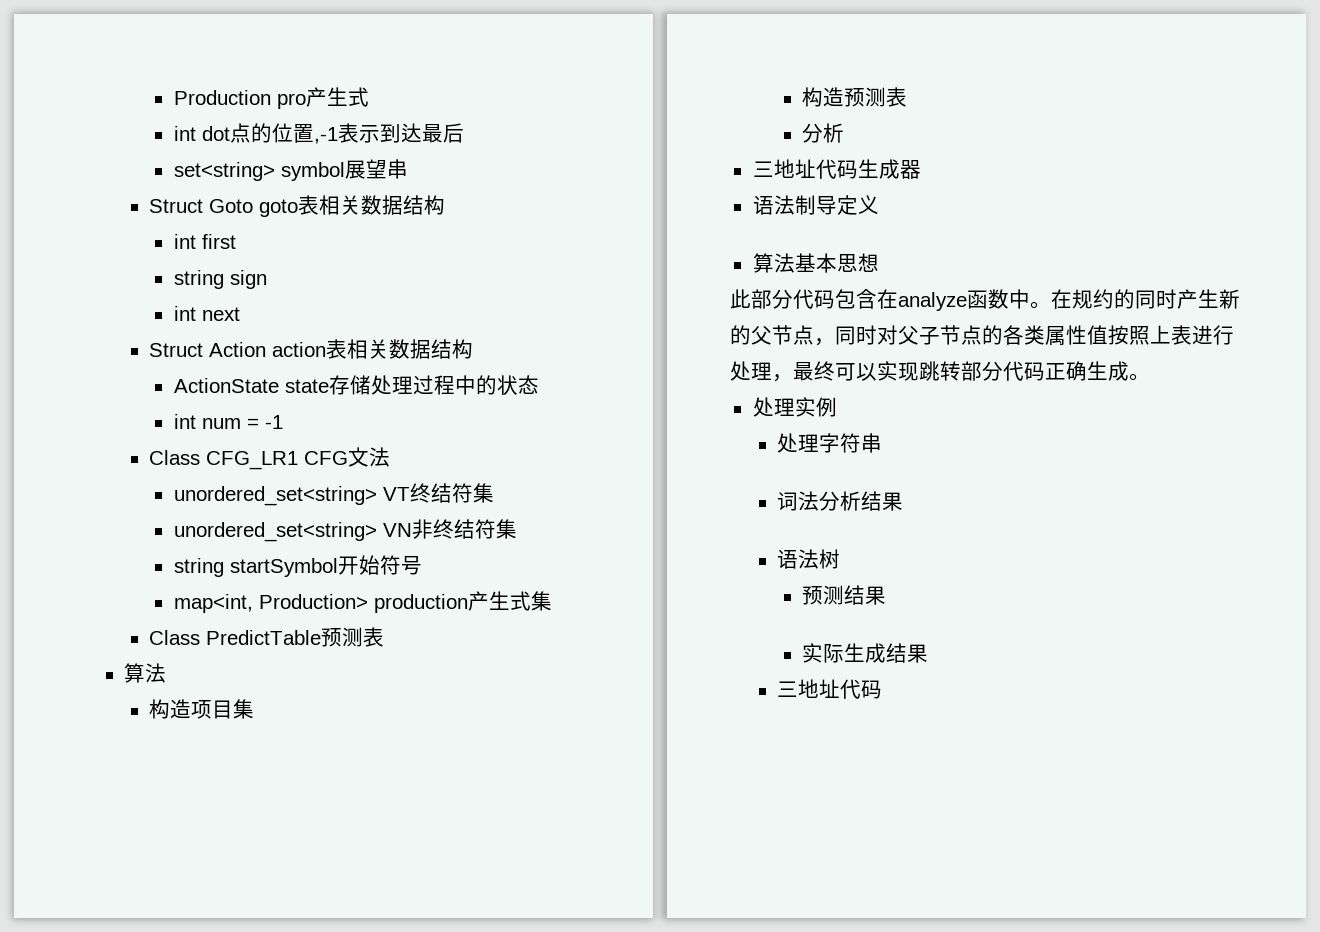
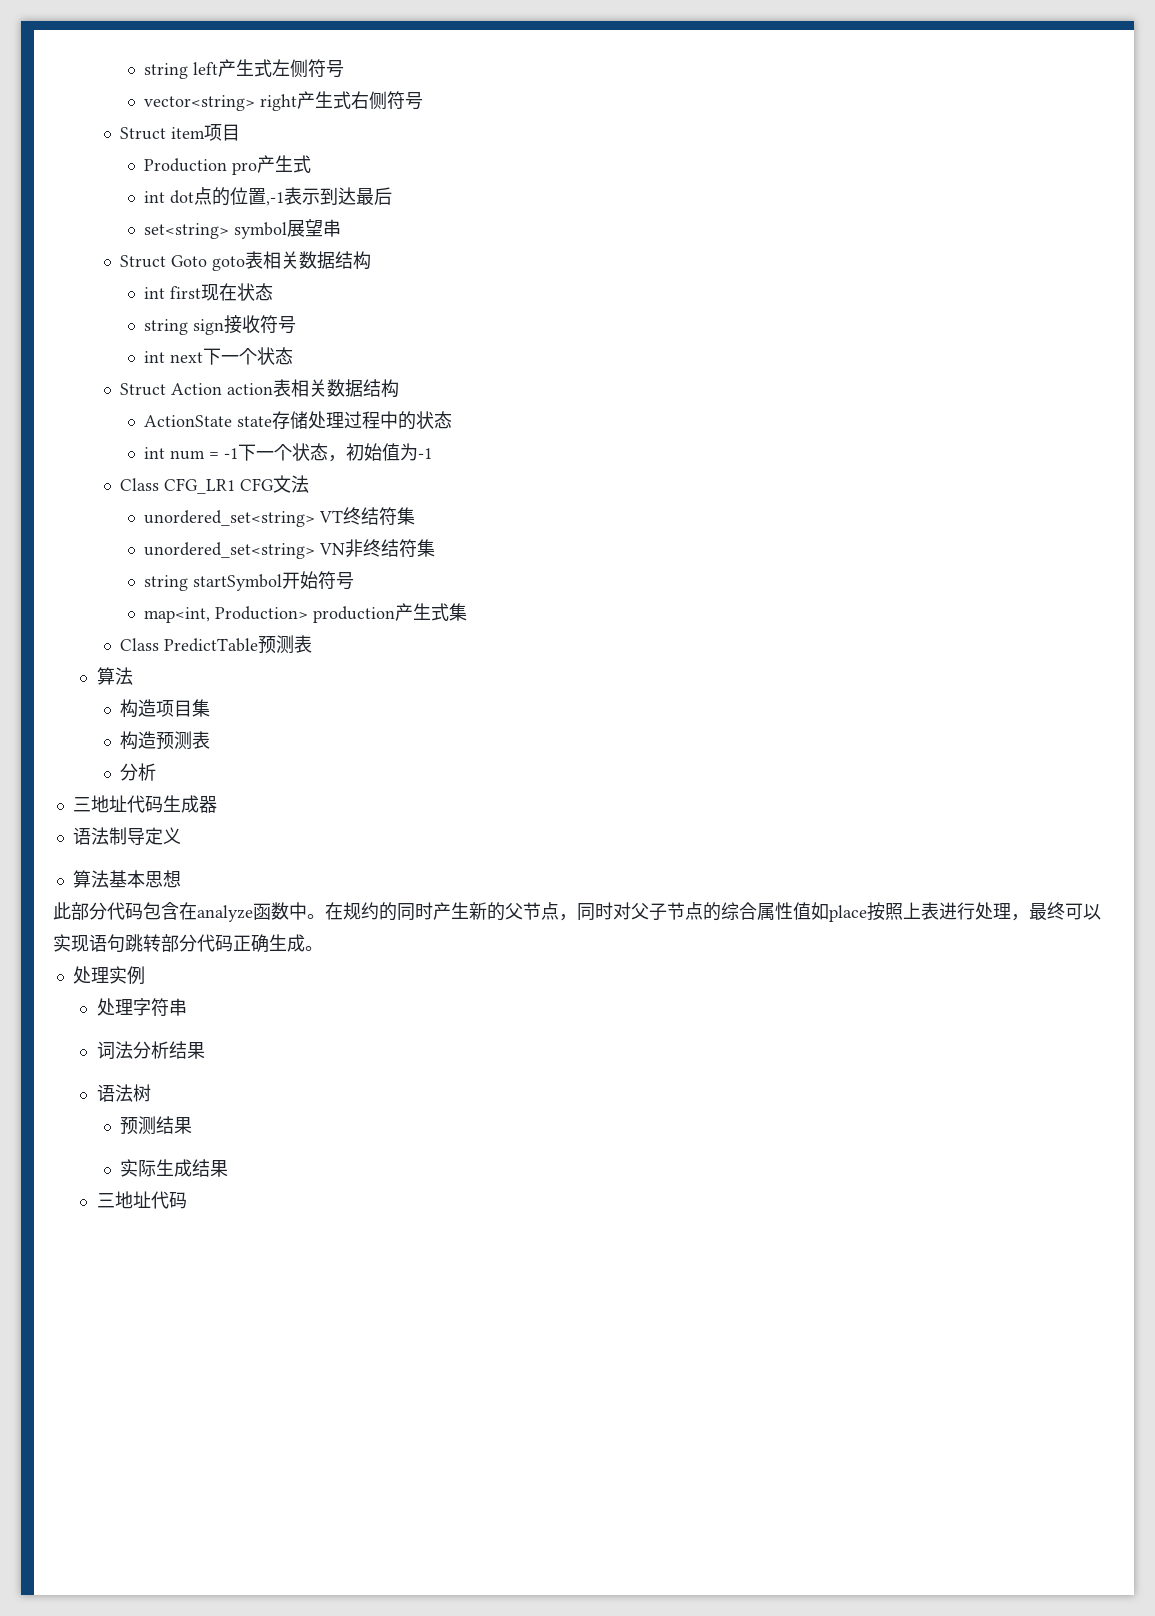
(173, 97) none -> [143,59,344,79] [143,91,423,111] [120,124,241,141] string left产生式左侧符号 // vector<string> right产生式右侧符号 // Struct item项目 //
(236, 241) none -> [200,283,273,301] 现在状态
(267, 279) none -> [223,315,296,334] 接收符号
(240, 314) none -> [202,347,293,365] 下一个状态
(283, 422) none -> [237,443,432,462] 下一个状态，初始值为-1
[1003,325,1108,346] 各类属性值 -> [721,902,867,922] 综合属性值如place
(919, 371) none -> [89,934,125,953] 语句

